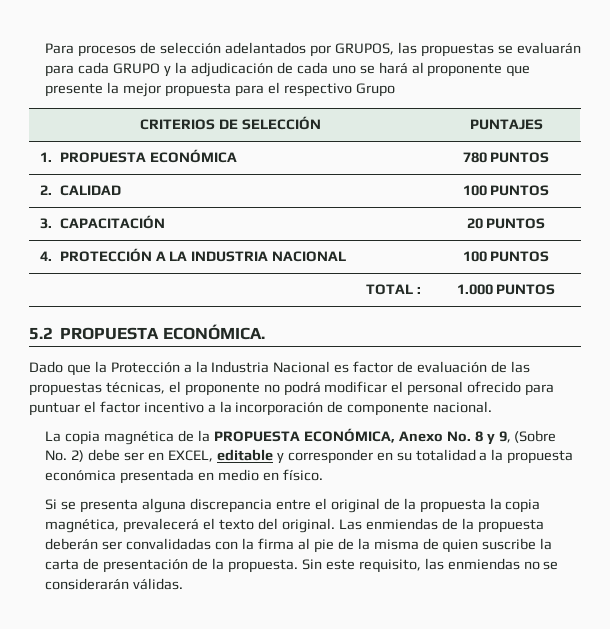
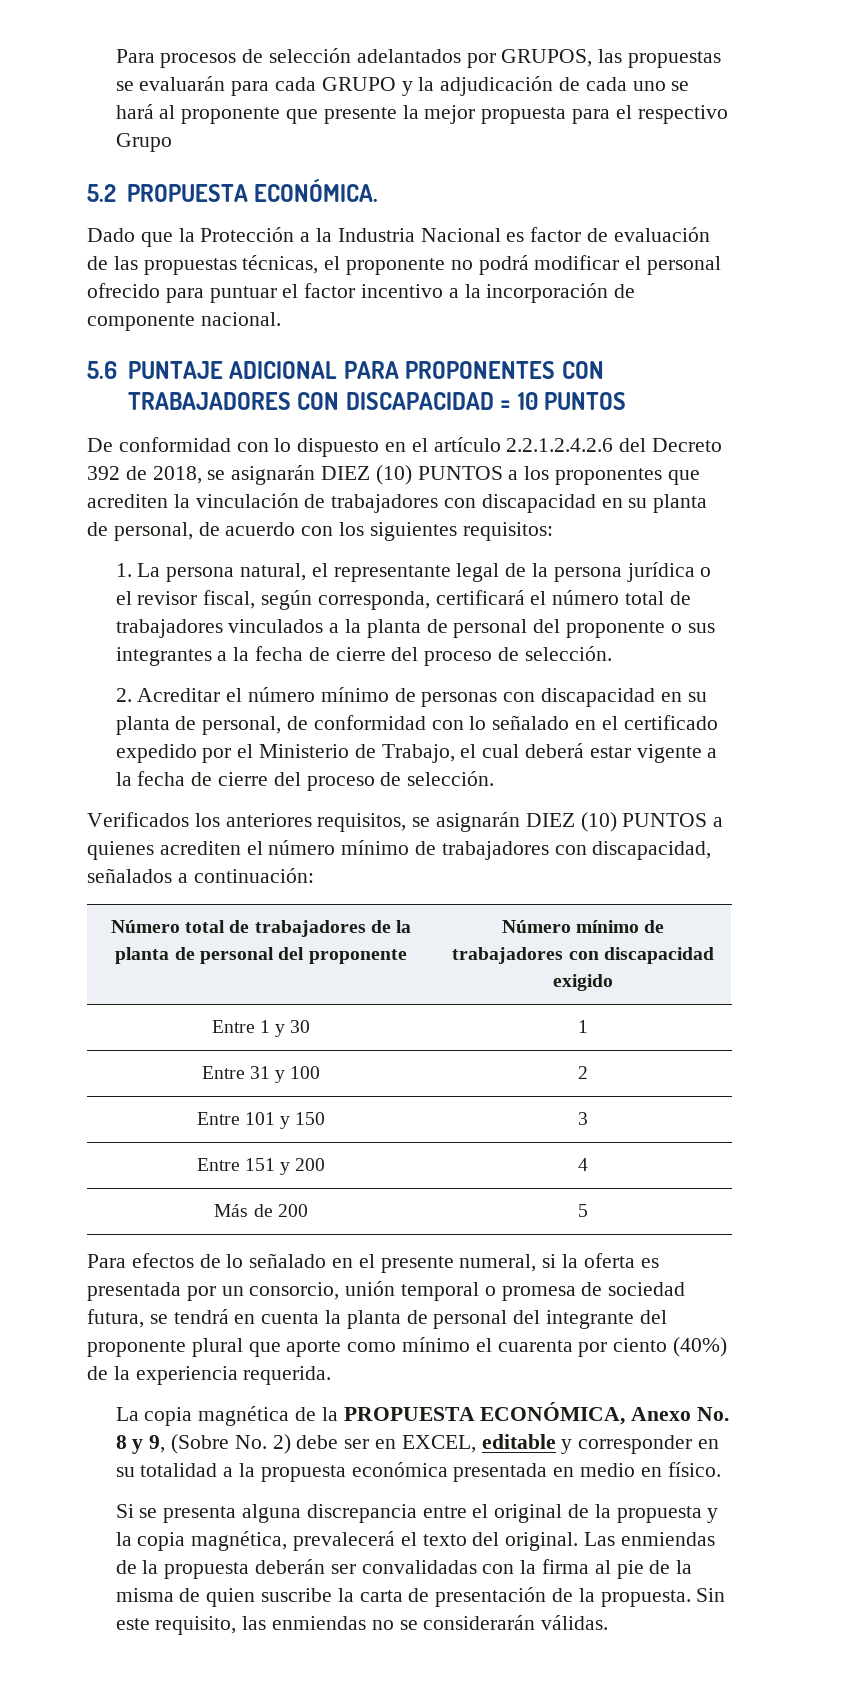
[140,116,321,130] [469,119,543,130] [40,149,237,163] [462,152,550,163] [40,185,121,196] [462,185,550,196] [40,215,165,229] [466,218,546,229] [40,248,347,262] [462,251,550,262] [365,284,421,295] [456,284,556,295] // CRITERIOS DE SELECCIÓN | PUNTAJES // 1. PROPUESTA ECONÓMICA | 780 PUNTOS // 2. CALIDAD | 100 PUNTOS // 3. CAPACITACIÓN | 20 PUNTOS // 4. PROTECCIÓN A LA INDUSTRIA NACIONAL | 100 PUNTOS // TOTAL : | 1.000 PUNTOS -> (172, 142) none
(493, 407) none -> [87,361,604,379] [127,392,627,410] [87,437,723,457] [87,465,700,485] [87,493,708,513] [87,522,553,541] [115,562,712,582] [115,590,691,610] [115,619,715,638] [115,646,612,666] [115,687,707,707] [115,715,718,735] [115,743,718,763] [115,771,495,791] [87,812,724,832] [87,840,712,860] [87,868,314,883] [110,920,412,937] [115,947,407,964] [501,920,665,933] [452,947,714,964] [553,974,613,991] [211,1020,311,1037] [578,1020,588,1033] [201,1066,321,1083] [578,1066,588,1079] [196,1112,326,1129] [578,1112,588,1125] [196,1158,326,1175] [578,1158,588,1171] [214,1204,308,1217] [578,1204,588,1217] [87,1253,659,1273] [87,1281,686,1301] [87,1309,667,1329] [87,1337,728,1357] [87,1366,332,1385] // 5.6 PUNTAJE ADICIONAL PARA PROPONENTES CON TRABAJADORES CON DISCAPACIDAD = 10 PUNTOS // De conformidad con lo dispuesto en el artículo 2.2.1.2.4.2.6 del Decreto 392 de 2018, se asignarán DIEZ (10) PUNTOS a los proponentes que acrediten la vinculación de trabajadores con discapacidad en su planta de personal, de acuerdo con los siguientes requisitos: // 1. La persona natural, el representante legal de la persona jurídica o el revisor fiscal, según corresponda, certificará el número total de trabajadores vinculados a la planta de personal del proponente o sus integrantes a la fecha de cierre del proceso de selección. // 2. Acreditar el número mínimo de personas con discapacidad en su planta de personal, de conformidad con lo señalado en el certificado expedido por el Ministerio de Trabajo, el cual deberá estar vigente a la fecha de cierre del proceso de selección. // Verificados los anteriores requisitos, se asignarán DIEZ (10) PUNTOS a quienes acrediten el número mínimo de trabajadores con discapacidad, señalados a continuación: // Número total de trabajadores de la planta de personal del proponente | Número mínimo de trabajadores con discapacidad exigido // Entre 1 y 30 | 1 // Entre 31 y 100 | 2 // Entre 101 y 150 | 3 // Entre 151 y 200 | 4 // Más de 200 | 5 // Para efectos de lo señalado en el presente numeral, si la oferta es presentada por un consorcio, unión temporal o promesa de sociedad futura, se tendrá en cuenta la planta de personal del integrante del proponente plural que aporte como mínimo el cuarenta por ciento (40%) de la experiencia requerida.
(486, 506) none -> [707,1508,719,1523] y

